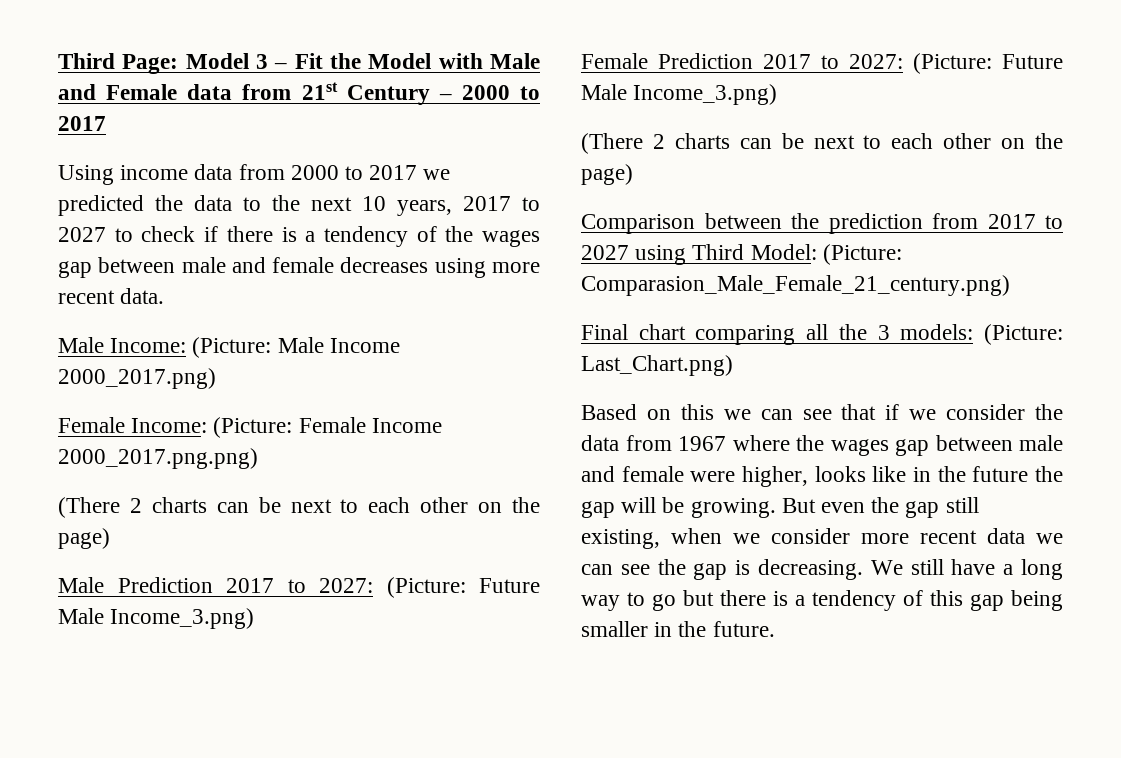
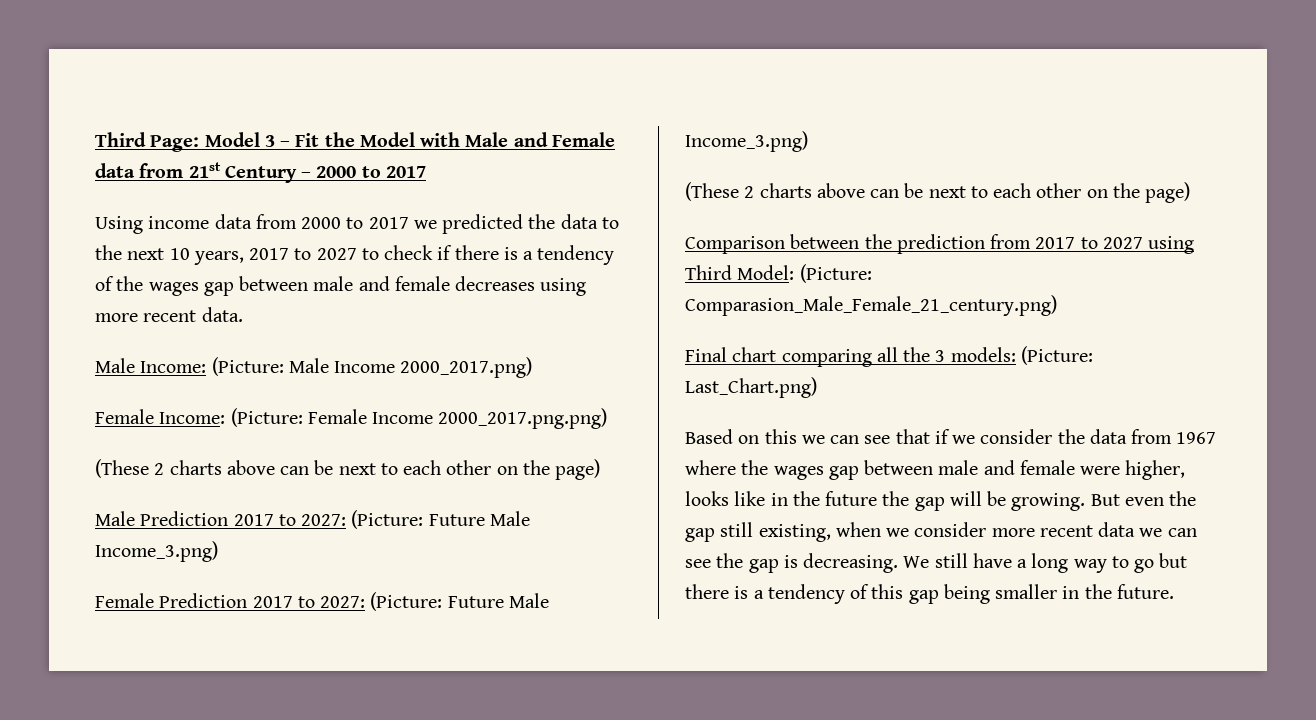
[58,497,207,518] (There 2 charts -> [95,459,275,478] (These 2 charts above
[581,133,730,154] (There 2 charts -> [685,182,865,201] (These 2 charts above

